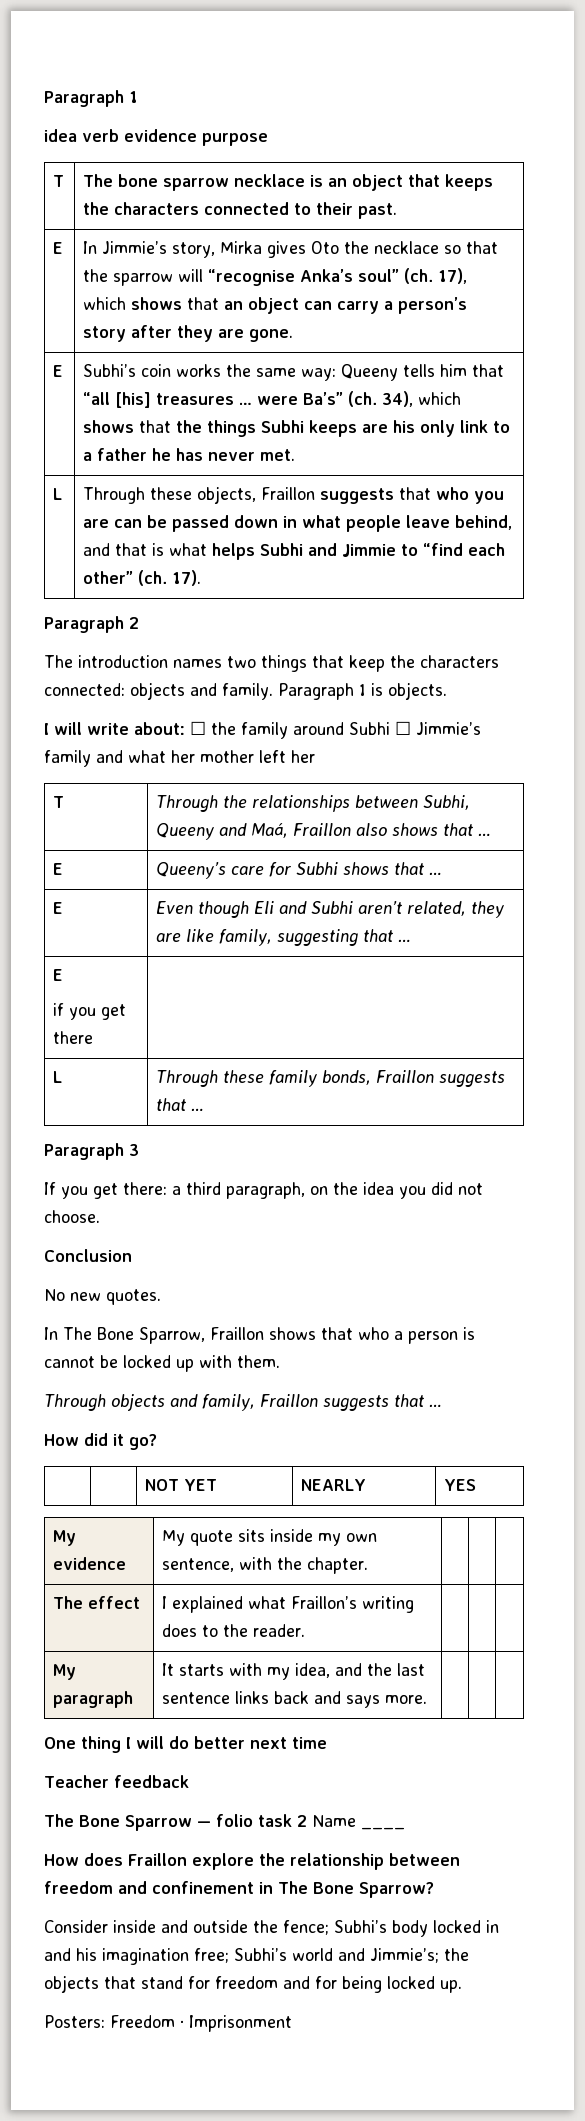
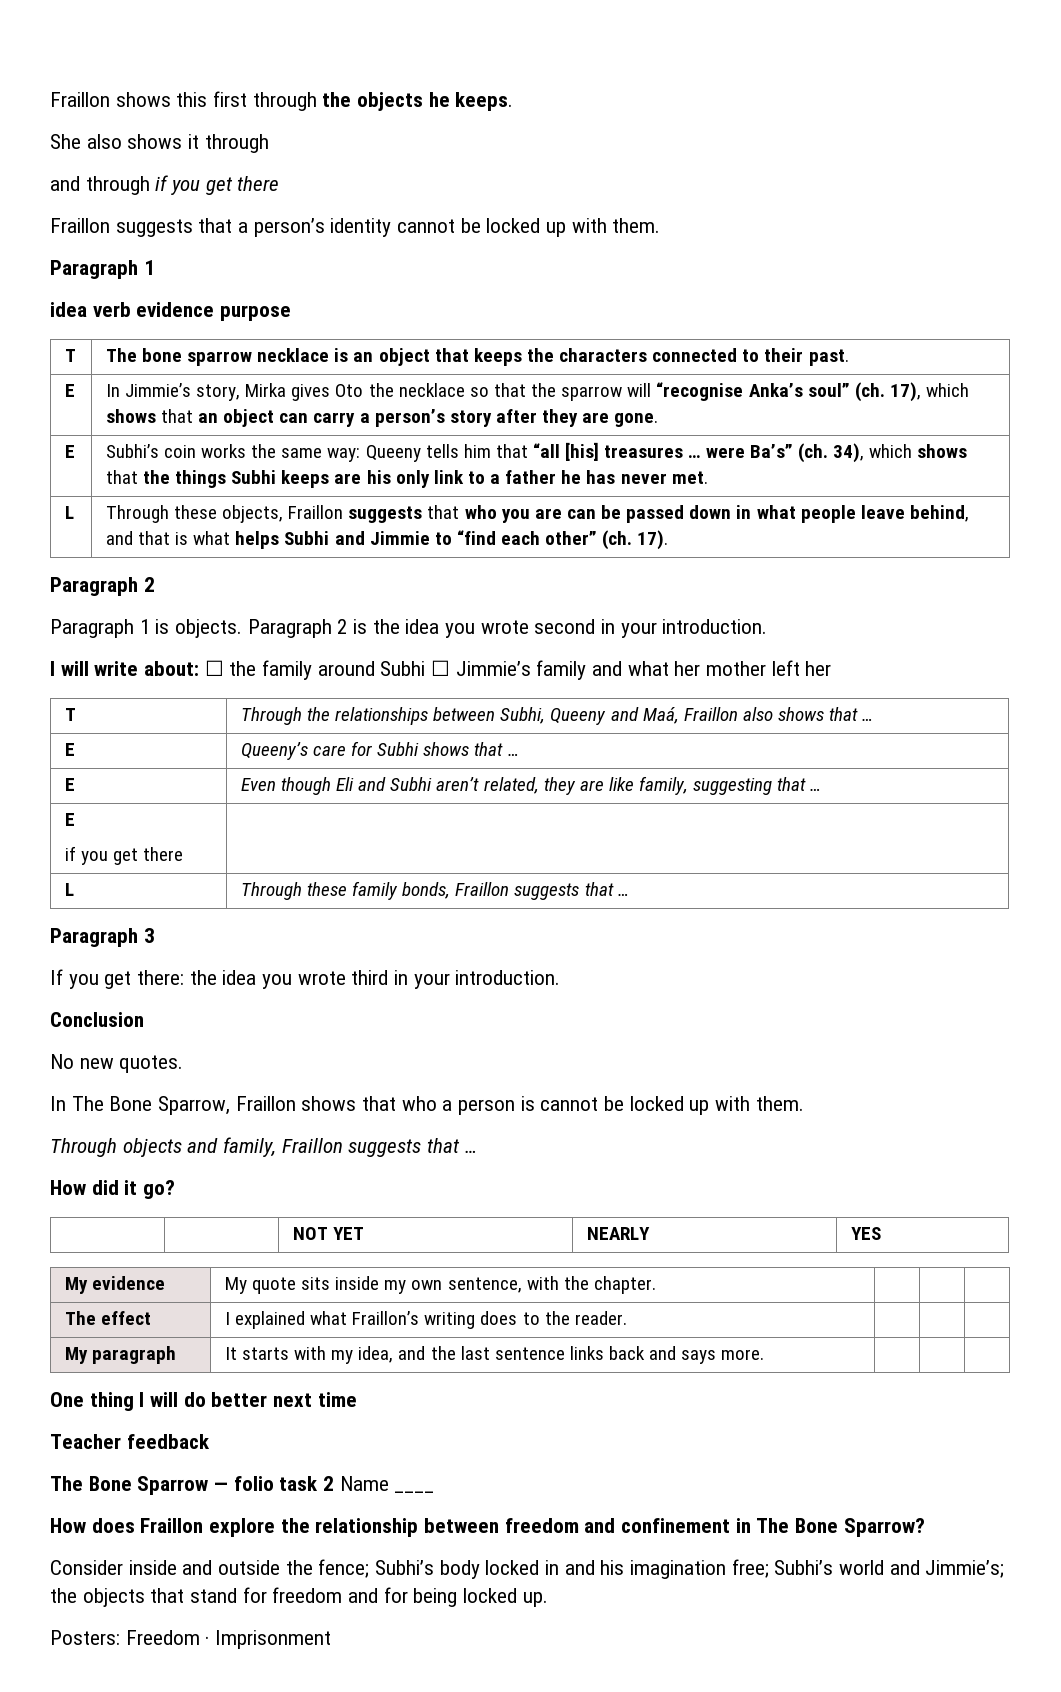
(44, 98) none -> [50,91,514,111] [50,134,269,153] [50,175,280,195] [50,218,661,237] Fraillon shows this first through the objects he keeps. // She also shows it through // and through if you get there // Fraillon suggests that a person’s identity cannot be locked up with them. //
[44,655,499,672] [44,682,447,700] The introduction names two things that keep the characters connected: objects and family. Paragraph 1 is objects. -> [50,619,768,638] Paragraph 1 is objects. Paragraph 2 is the idea you wrote second in your introduction.
[172,1182,483,1199] [44,1210,100,1223] a third paragraph, on the idea you did not choose. -> [189,970,561,989] the idea you wrote third in your introduction.

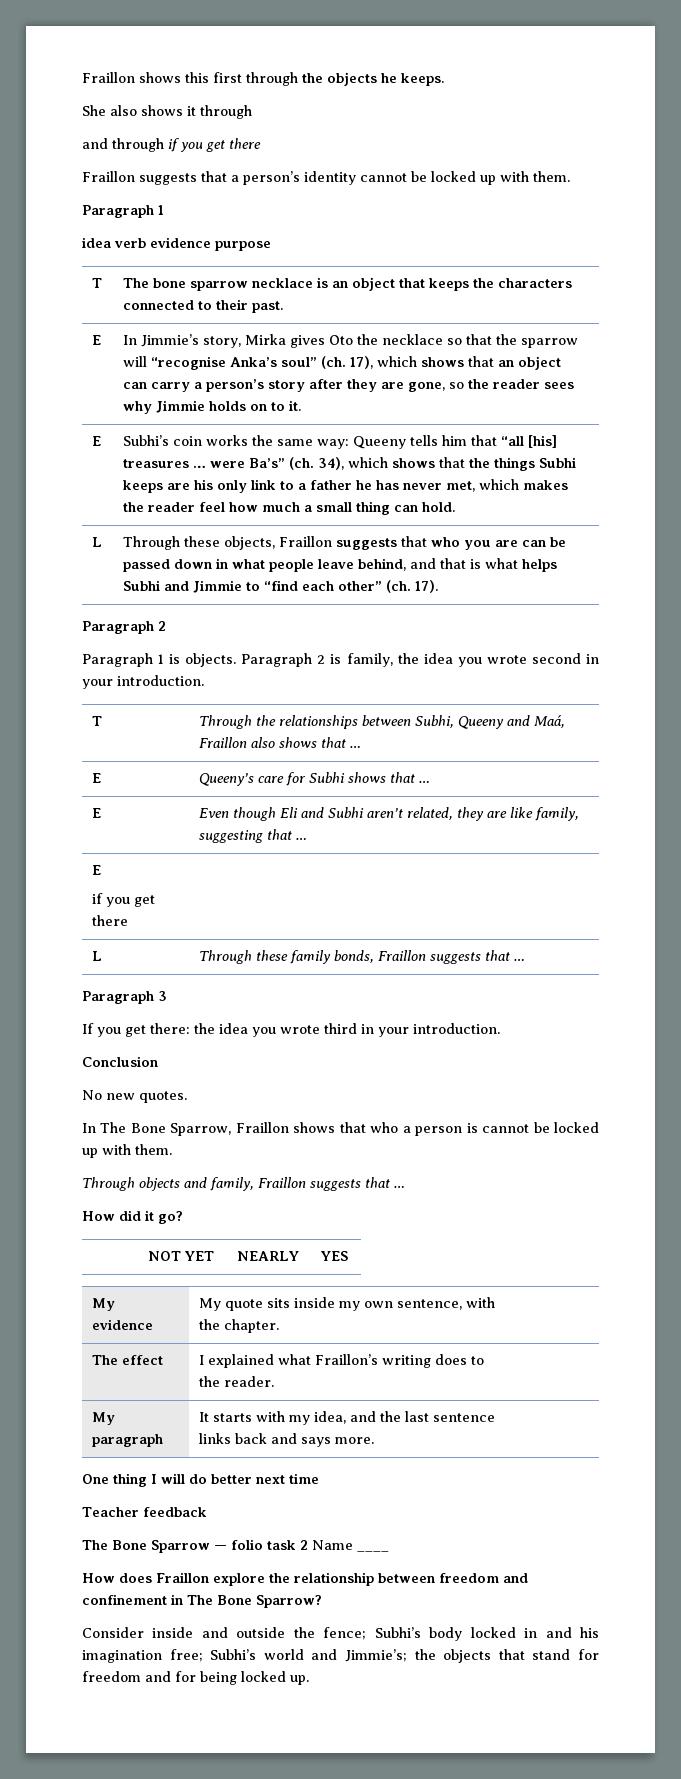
[614,413,659,427] gone. -> [408,379,575,392] [123,400,302,414] gone, so the reader sees why Jimmie holds on to it.
[671,471,708,484] met. -> [446,479,569,492] [123,501,456,515] met, which makes the reader feel how much a small thing can hold.
(368, 626) none -> [346,653,393,667] family,
[50,660,832,680] // I will write about: ☐ the family around Subhi ☐ Jimmie’s family and what her mother left her -> (204, 680) none
[50,1630,332,1649] // Posters: Freedom · Imprisonment -> (309, 1680) none

